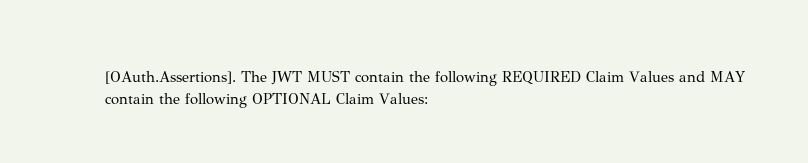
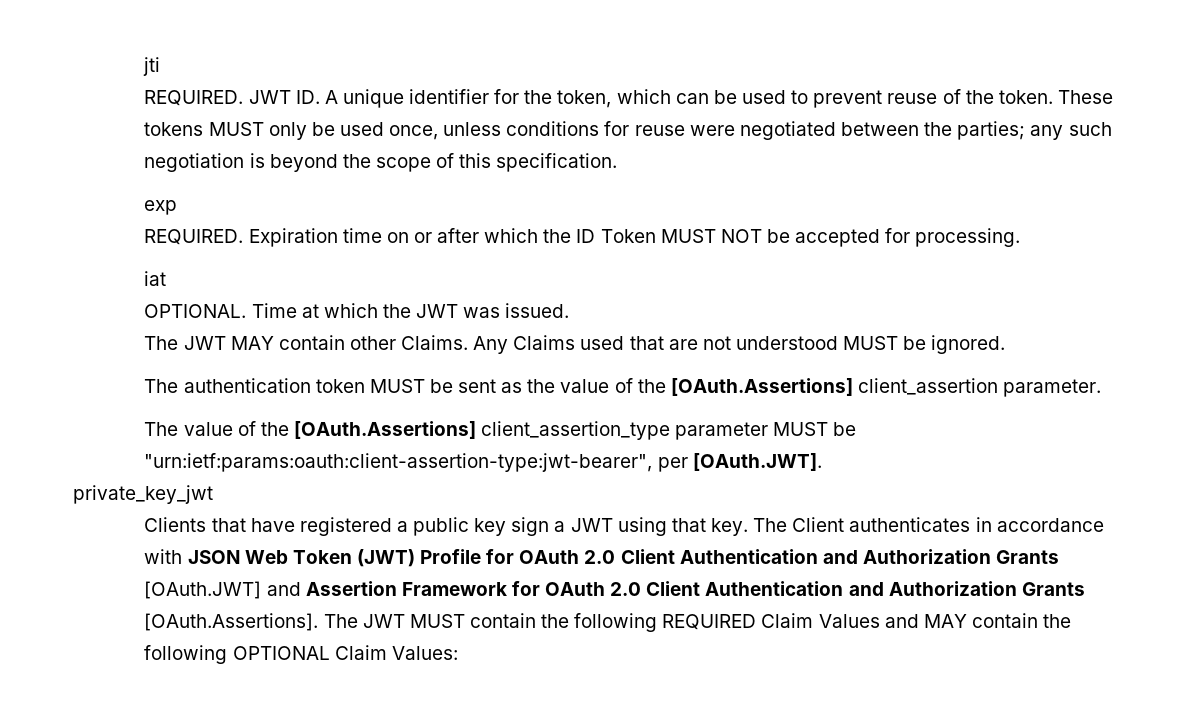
(104, 77) none -> [143,57,161,76] [144,89,1113,108] [144,121,1112,140] [144,153,618,172] [144,200,178,215] [144,228,1021,247] [144,271,167,286] [144,303,570,318] [144,335,1006,354] [144,378,1102,397] [144,421,857,440] [144,453,822,472] [73,485,213,504] [144,517,1104,536] [144,549,1060,567] [144,581,1085,599] jti // REQUIRED. JWT ID. A unique identifier for the token, which can be used to prevent reuse of the token. These tokens MUST only be used once, unless conditions for reuse were negotiated between the parties; any such negotiation is beyond the scope of this specification. // exp // REQUIRED. Expiration time on or after which the ID Token MUST NOT be accepted for processing. // iat // OPTIONAL. Time at which the JWT was issued. // The JWT MAY contain other Claims. Any Claims used that are not understood MUST be ignored. // The authentication token MUST be sent as the value of the [OAuth.Assertions] client_assertion parameter. // The value of the [OAuth.Assertions] client_assertion_type parameter MUST be "urn:ietf:params:oauth:client-assertion-type:jwt-bearer", per [OAuth.JWT]. // private_key_jwt // Clients that have registered a public key sign a JWT using that key. The Client authenticates in accordance with JSON Web Token (JWT) Profile for OAuth 2.0 Client Authentication and Authorization Grants [OAuth.JWT] and Assertion Framework for OAuth 2.0 Client Authentication and Authorization Grants

